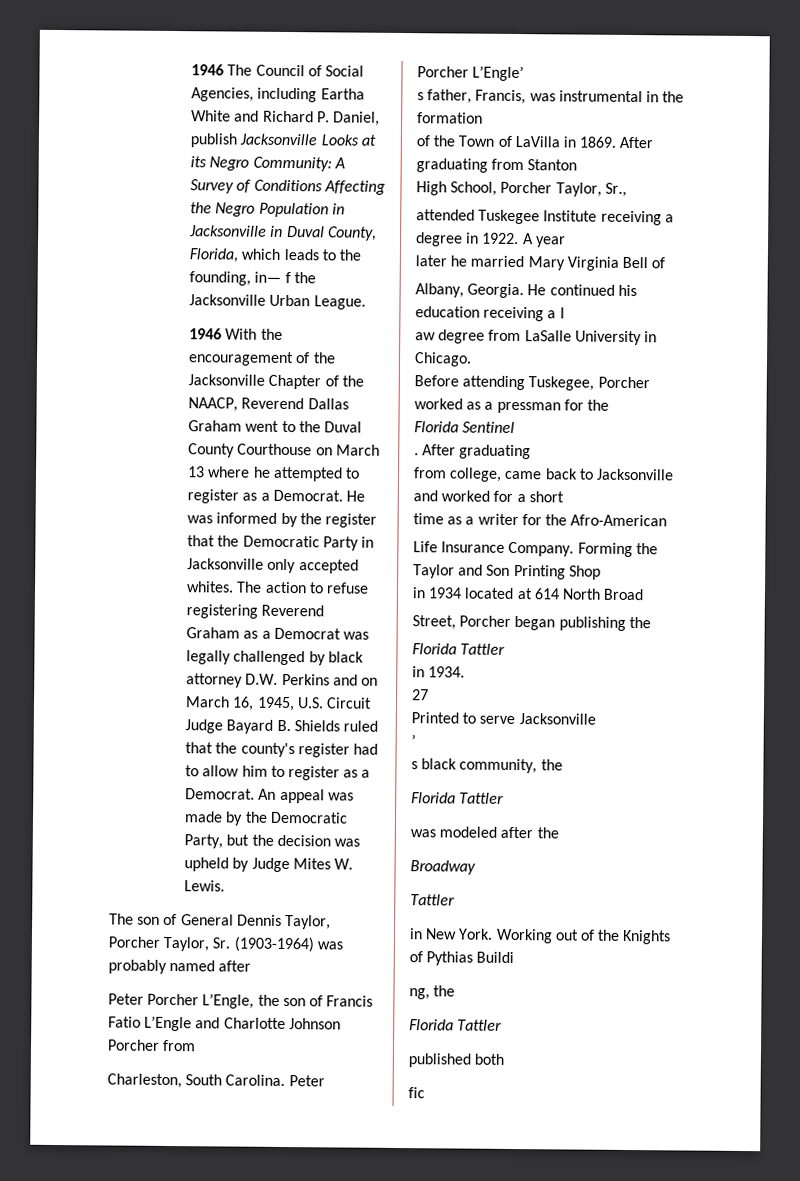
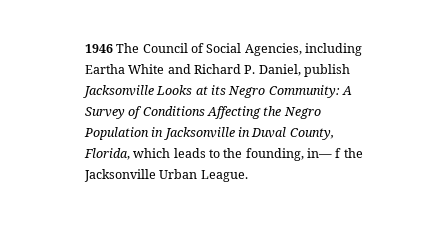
[189,328,283,340] [188,351,336,367] [188,374,364,390] [188,397,349,412] [188,420,363,433] [188,443,380,458] [187,466,361,482] [187,489,366,504] [187,512,378,528] [187,535,375,551] [187,558,359,574] [186,581,370,594] [186,604,325,619] [186,627,370,640] [186,650,364,666] [186,673,379,688] [185,696,373,712] [185,719,379,734] [185,742,379,758] [185,765,371,781] [185,788,354,804] [184,811,348,826] [184,834,361,849] [184,857,354,873] [184,880,226,892] [109,913,331,930] [108,936,343,953] [108,959,252,974] [108,993,374,1009] [108,1015,341,1032] [107,1039,197,1052] [107,1073,325,1089] [417,65,525,82] [417,89,685,105] [417,112,483,124] [416,135,654,149] [416,158,578,173] [416,181,627,197] [416,209,674,226] [416,232,566,248] [415,255,666,271] [415,283,637,299] [415,306,565,322] [415,329,657,346] [414,352,472,367] [414,375,650,391] [414,398,609,414] [414,421,516,434] [414,444,532,460] [413,467,674,482] [413,490,564,503] [413,513,668,527] [413,541,658,558] [413,564,601,580] [412,587,645,601] [412,615,651,631] [412,643,506,655] [412,666,466,678] [412,689,429,701] [411,712,596,725] [411,734,416,747] [411,758,563,774] [411,792,505,804] [410,826,559,839] [410,860,476,875] [410,894,455,906] [409,928,672,945] [409,951,515,966] [409,985,456,1000] [409,1019,503,1031] [408,1053,505,1068] [408,1087,425,1099] // 1946 With the encouragement of the Jacksonville Chapter of the NAACP, Reverend Dallas Graham went to the Duval County Courthouse on March 13 where he attempted to register as a Democrat. He was informed by the register that the Democratic Party in Jacksonville only accepted whites. The action to refuse registering Reverend Graham as a Democrat was legally challenged by black attorney D.W. Perkins and on March 16, 1945, U.S. Circuit Judge Bayard B. Shields ruled that the county's register had to allow him to register as a Democrat. An appeal was made by the Democratic Party, but the decision was upheld by Judge Mites W. Lewis. // The son of General Dennis Taylor, Porcher Taylor, Sr. (1903-1964) was probably named after // Peter Porcher L’Engle, the son of Francis Fatio L’Engle and Charlotte Johnson Porcher from // Charleston, South Carolina. Peter Porcher L’Engle’ // s father, Francis, was instrumental in the formation // of the Town of LaVilla in 1869. After graduating from Stanton // High School, Porcher Taylor, Sr., // attended Tuskegee Institute receiving a degree in 1922. A year // later he married Mary Virginia Bell of // Albany, Georgia. He continued his education receiving a l // aw degree from LaSalle University in Chicago. // Before attending Tuskegee, Porcher worked as a pressman for the // Florida Sentinel // . After graduating // from college, came back to Jacksonville and worked for a short // time as a writer for the Afro-American // Life Insurance Company. Forming the Taylor and Son Printing Shop // in 1934 located at 614 North Broad // Street, Porcher began publishing the // Florida Tattler // in 1934. // 27 // Printed to serve Jacksonville // ’ // s black community, the // Florida Tattler // was modeled after the // Broadway // Tattler // in New York. Working out of the Knights of Pythias Buildi // ng, the // Florida Tattler // published both // fic -> (248, 176) none

